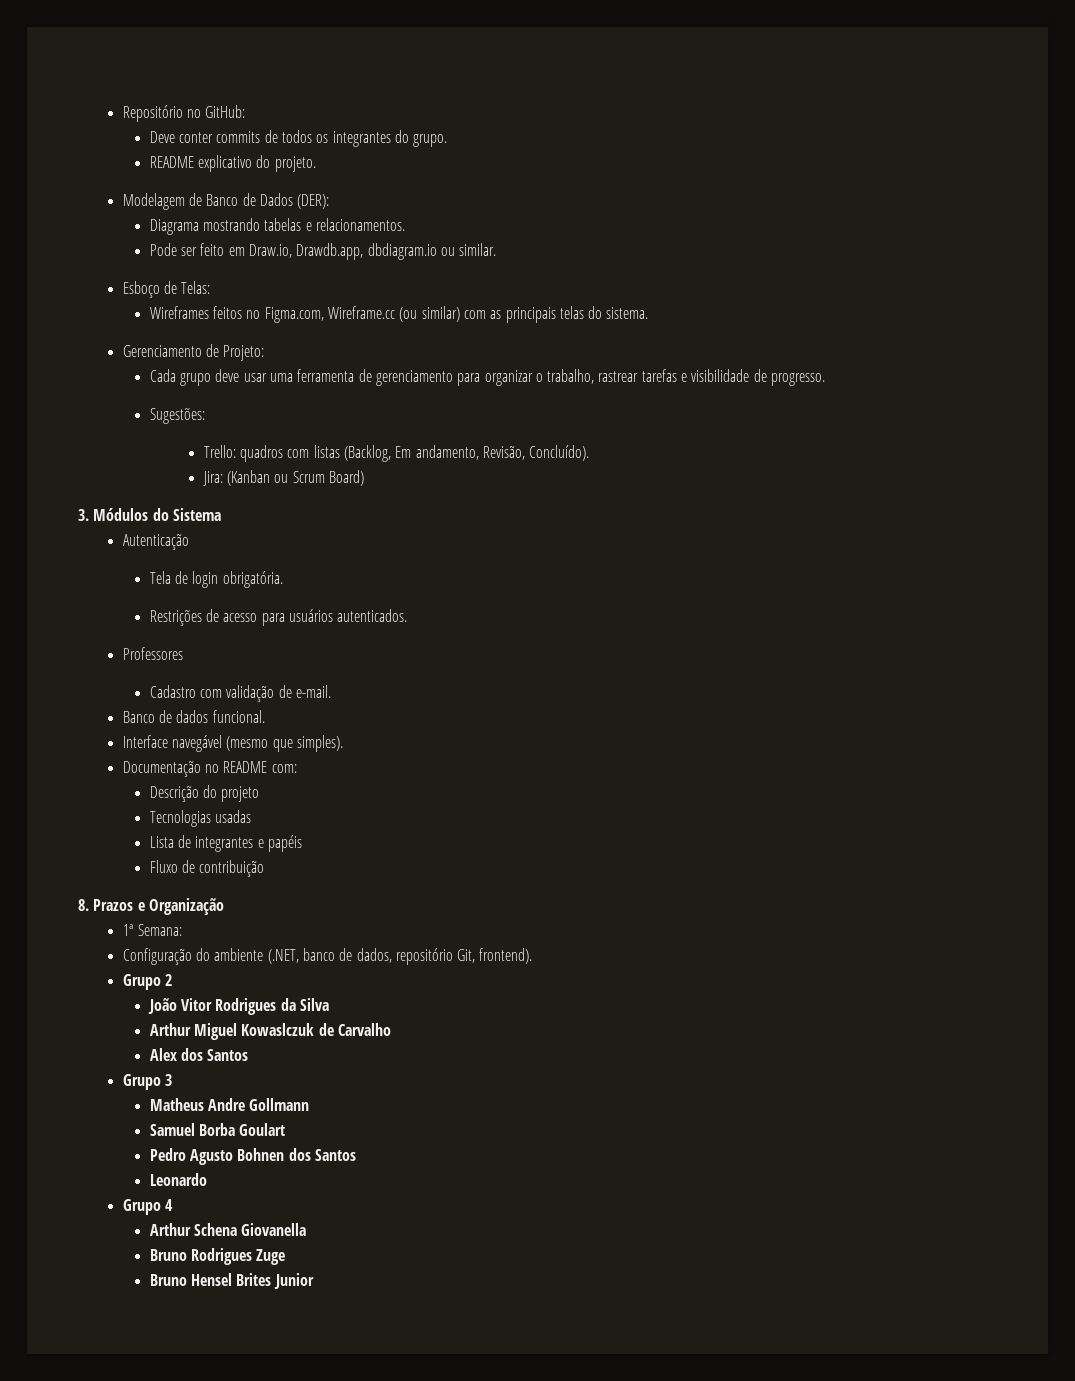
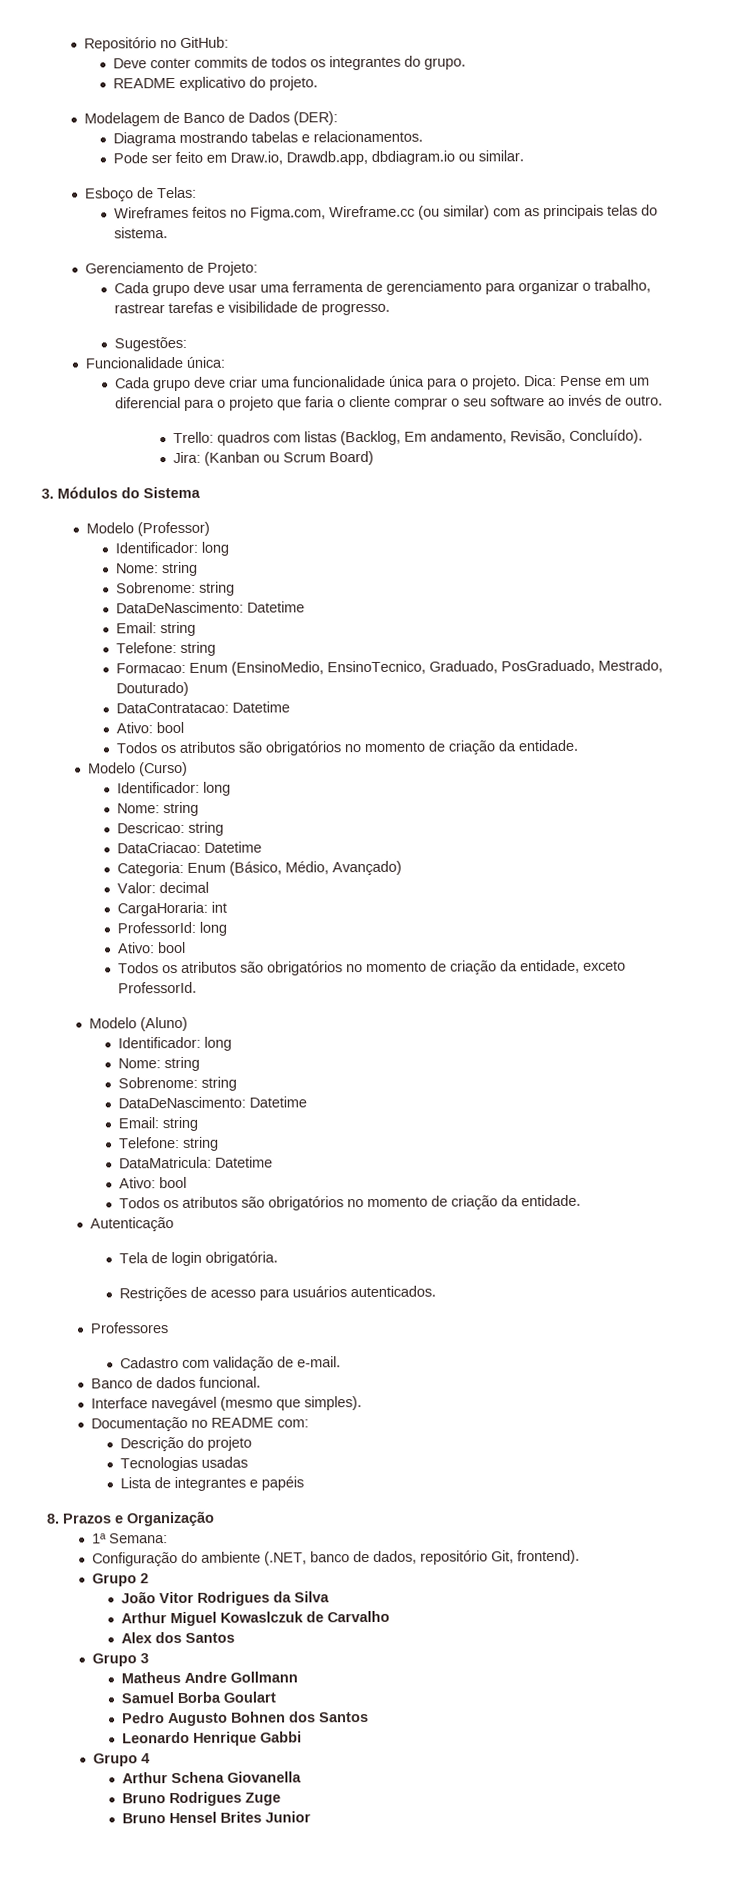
(205, 415) none -> [84,356,225,369] [114,375,650,392] [114,394,663,411] // Funcionalidade única: // Cada grupo deve criar uma funcionalidade única para o projeto. Dica: Pense em um diferencial para o projeto que faria o cliente comprar o seu software ao invés de outro.
(221, 514) none -> [85,521,210,537] [114,541,229,556] [115,561,198,577] [115,581,235,596] [115,601,305,614] [115,621,196,637] [115,641,216,656] [115,659,663,676] [115,681,189,697] [115,701,290,714] [115,721,184,734] [115,739,578,756] [87,761,188,777] [116,781,231,796] [116,801,199,817] [116,821,224,836] [116,841,262,854] [116,860,402,877] [116,881,209,894] [116,901,227,917] [116,921,227,936] [116,941,186,954] [117,959,626,976] [117,981,197,994] [88,1016,188,1032] [117,1036,232,1051] [117,1056,200,1072] [117,1076,237,1091] [117,1096,307,1109] [117,1116,198,1132] [118,1136,219,1151] [118,1156,273,1169] [118,1176,187,1189] [118,1194,581,1211] // Modelo (Professor) // Identificador: long // Nome: string // Sobrenome: string // DataDeNascimento: Datetime // Email: string // Telefone: string // Formacao: Enum (EnsinoMedio, EnsinoTecnico, Graduado, PosGraduado, Mestrado, Douturado) // DataContratacao: Datetime // Ativo: bool // Todos os atributos são obrigatórios no momento de criação da entidade. // Modelo (Curso) // Identificador: long // Nome: string // Descricao: string // DataCriacao: Datetime // Categoria: Enum (Básico, Médio, Avançado) // Valor: decimal // CargaHoraria: int // ProfessorId: long // Ativo: bool // Todos os atributos são obrigatórios no momento de criação da entidade, exceto ProfessorId. // Modelo (Aluno) // Identificador: long // Nome: string // Sobrenome: string // DataDeNascimento: Datetime // Email: string // Telefone: string // DataMatricula: Datetime // Ativo: bool // Todos os atributos são obrigatórios no momento de criação da entidade.
[149,860,265,877] // Fluxo de contribuição -> (304, 1483) none
[189,1149,233,1165] Agusto -> [167,1712,228,1727] Augusto
(207, 1179) none -> [192,1731,302,1746] Henrique Gabbi

